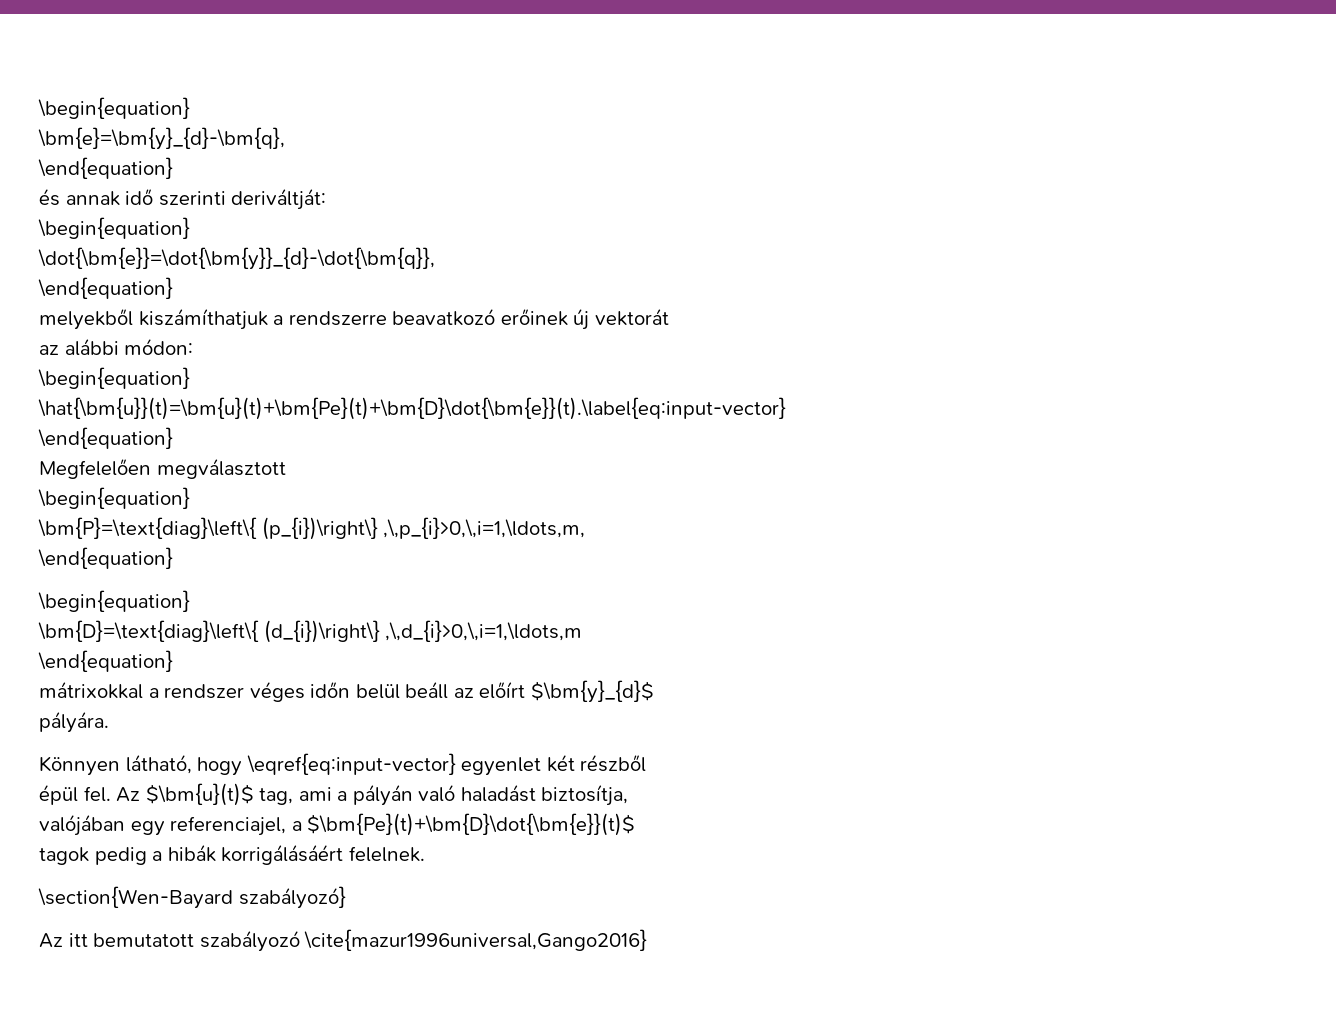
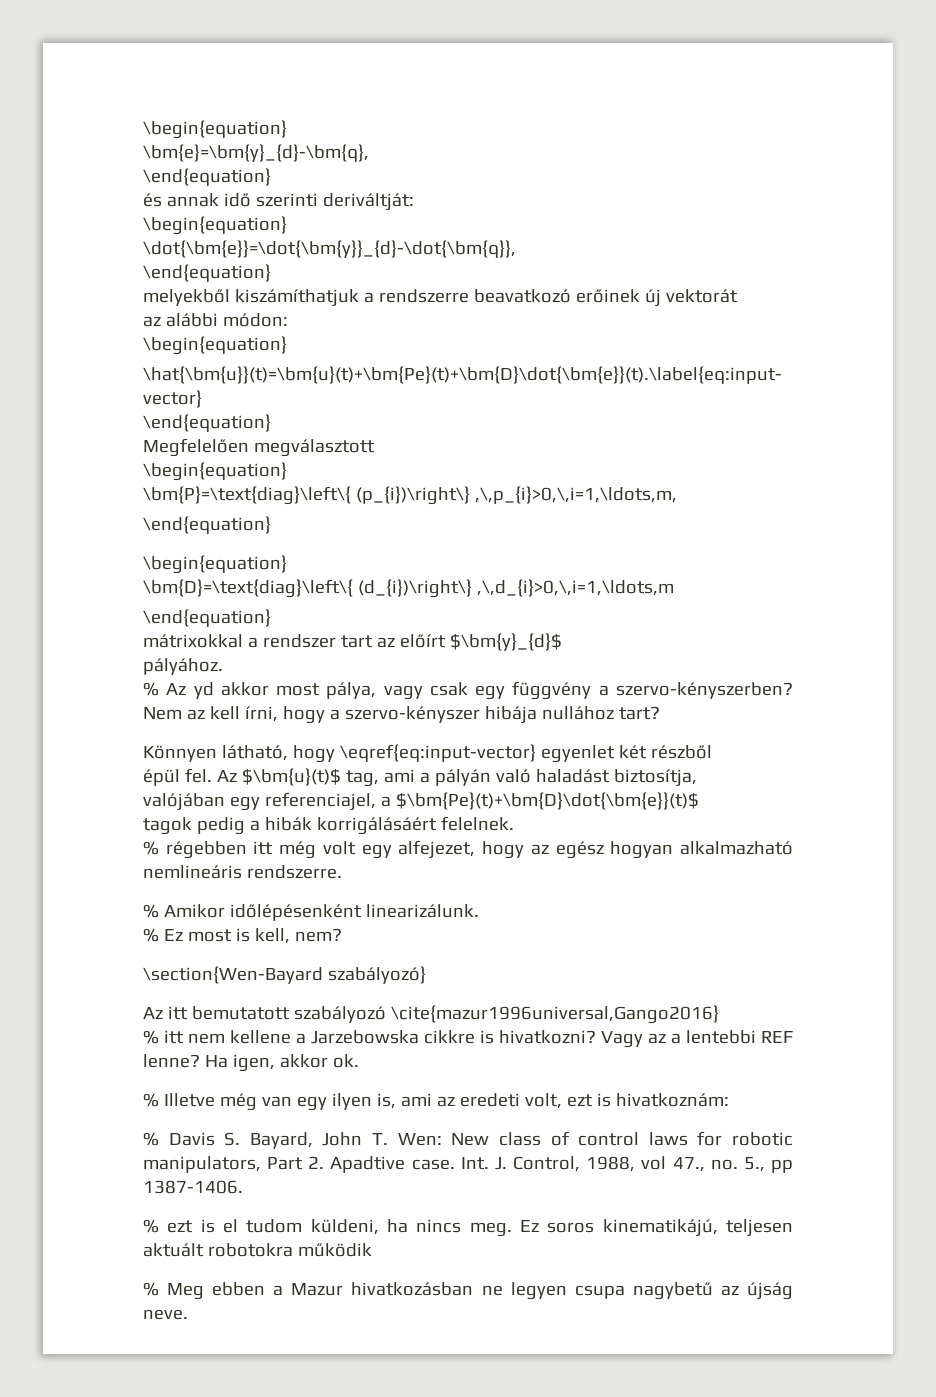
[249,681,449,702] véges időn belül beáll -> [340,635,373,648] tart
[39,711,109,733] pályára. -> [143,658,223,675] [143,681,793,700] [143,706,660,724] pályához. // % Az yd akkor most pálya, vagy csak egy függvény a szervo-kényszerben? Nem az kell írni, hogy a szervo-kényszer hibája nullához tart?
(425, 854) none -> [143,840,793,859] [143,865,342,879] [143,904,479,921] [143,928,342,944] // % régebben itt még volt egy alfejezet, hogy az egész hogyan alkalmazható nemlineáris rendszerre. // % Amikor időlépésenként linearizálunk. // % Ez most is kell, nem?
(648, 940) none -> [143,1030,793,1048] [143,1054,359,1072] [143,1093,729,1111] [143,1131,794,1149] [143,1156,793,1173] [143,1180,243,1194] [143,1219,793,1237] [143,1243,372,1257] [143,1282,793,1300] [143,1309,188,1320] // % itt nem kellene a Jarzebowska cikkre is hivatkozni? Vagy az a lentebbi REF lenne? Ha igen, akkor ok. // % Illetve még van egy ilyen is, ami az eredeti volt, ezt is hivatkoznám: // % Davis S. Bayard, John T. Wen: New class of control laws for robotic manipulators, Part 2. Apadtive case. Int. J. Control, 1988, vol 47., no. 5., pp 1387-1406. // % ezt is el tudom küldeni, ha nincs meg. Ez soros kinematikájú, teljesen aktuált robotokra működik // % Meg ebben a Mazur hivatkozásban ne legyen csupa nagybetű az újság neve.

